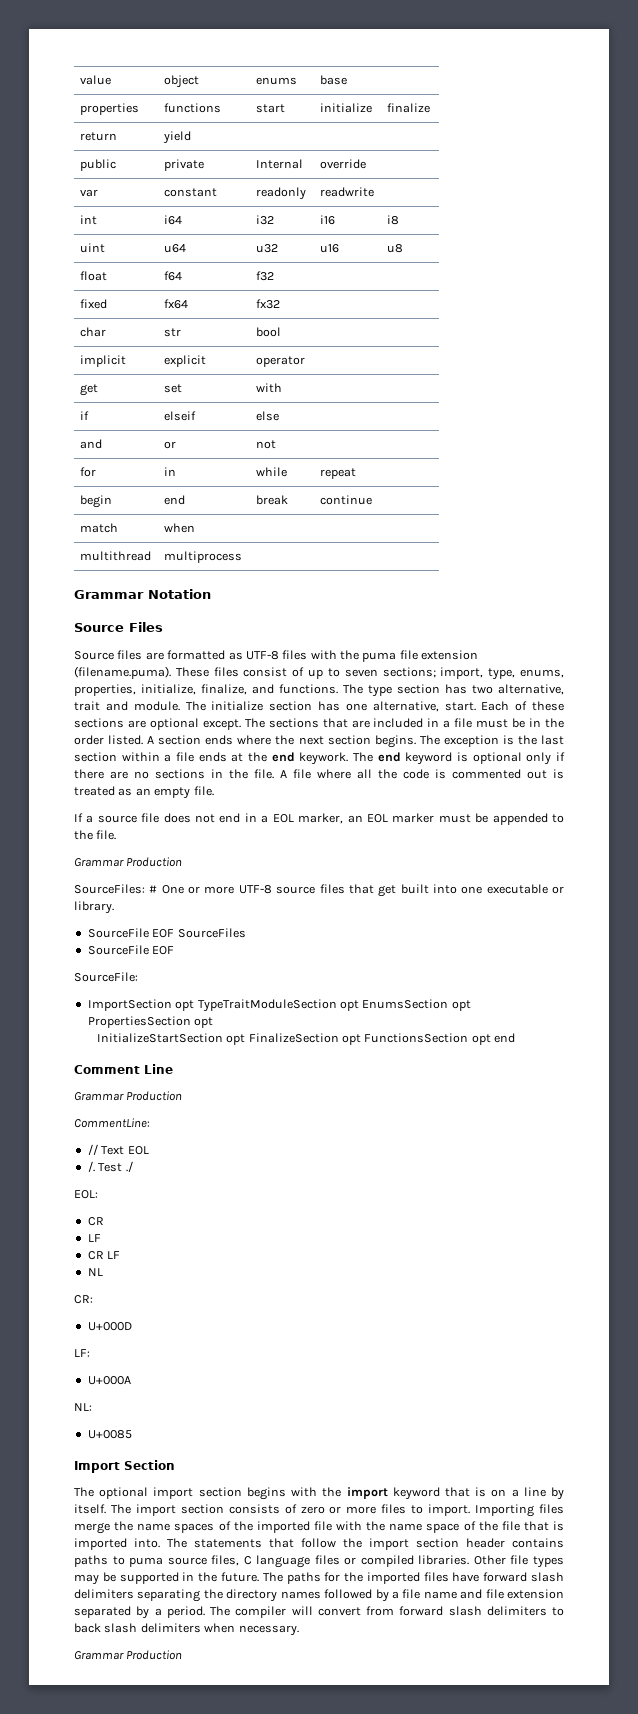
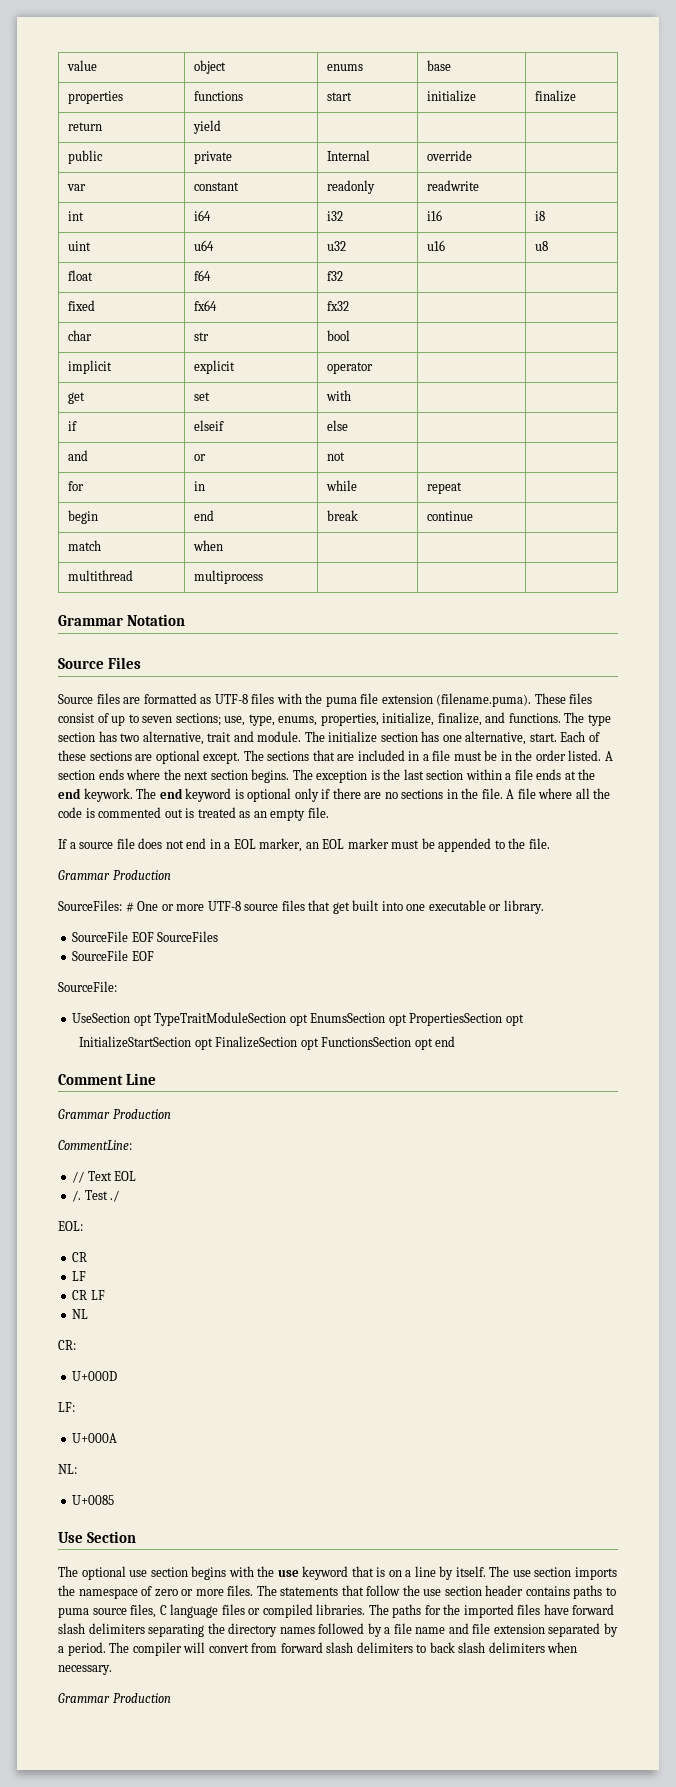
[440,667,484,679] import, -> [224,716,246,726] use,
[87,999,172,1011] ImportSection -> [72,1013,131,1023] UseSection
[74,1461,120,1473] Import -> [58,1532,83,1543] Use
[153,1487,194,1499] import -> [129,1570,148,1577] use
[346,1487,388,1499] import -> [277,1569,299,1577] use
[135,1504,564,1517] [74,1521,564,1534] [74,1538,160,1550] import section consists of zero or more files to import. Importing files merge the name spaces of the imported file with the name space of the file that is imported into. -> [512,1567,617,1580] [58,1585,254,1599] use section imports the namespace of zero or more files.
[369,1538,409,1550] import -> [423,1589,442,1596] use
[473,1555,565,1568] [74,1572,259,1585] Other file types may be supported in the future. -> (366, 1609) none

